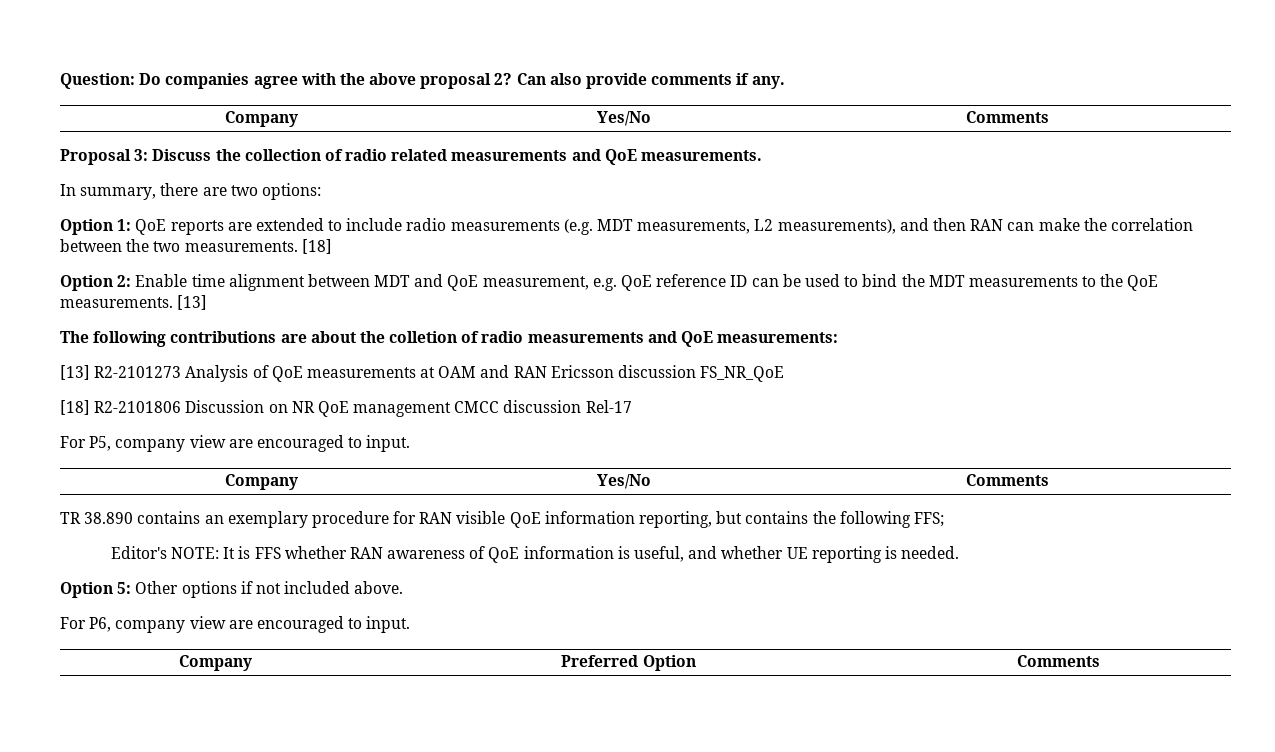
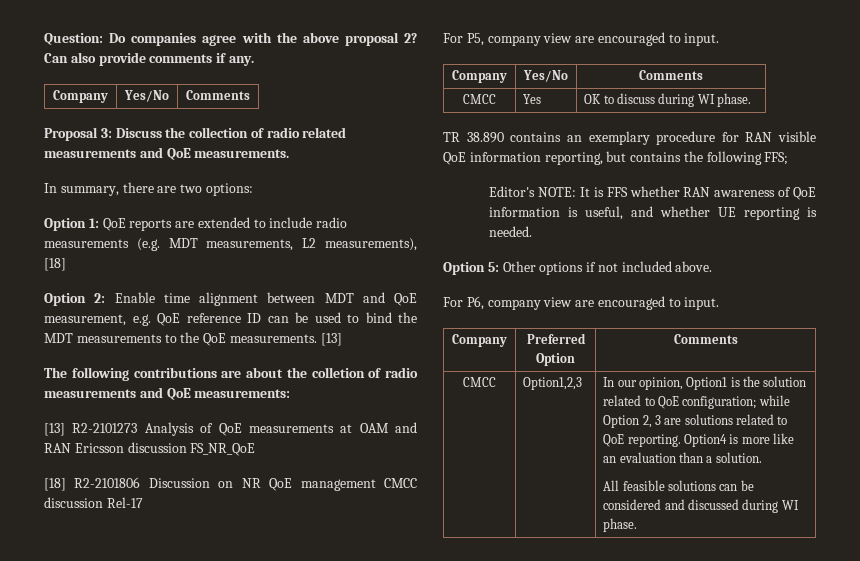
[899,218,1193,231] [60,239,298,252] and then RAN can make the correlation between the two measurements. -> (418, 244) none
(1049, 480) none -> [463,94,496,104] [523,94,542,104] [584,93,752,107] // CMCC | Yes | OK to discuss during WI phase.
(1100, 661) none -> [463,377,496,387] [523,377,583,390] [603,376,807,390] [603,395,790,409] [603,414,788,428] [603,433,795,447] [603,452,762,463] [603,480,754,491] [603,499,799,513] [603,518,638,532] // CMCC | Option1,2,3 | In our opinion, Option1 is the solution related to QoE configuration; while Option 2, 3 are solutions related to QoE reporting. Option4 is more like an evaluation than a solution. // All feasible solutions can be considered and discussed during WI phase.

